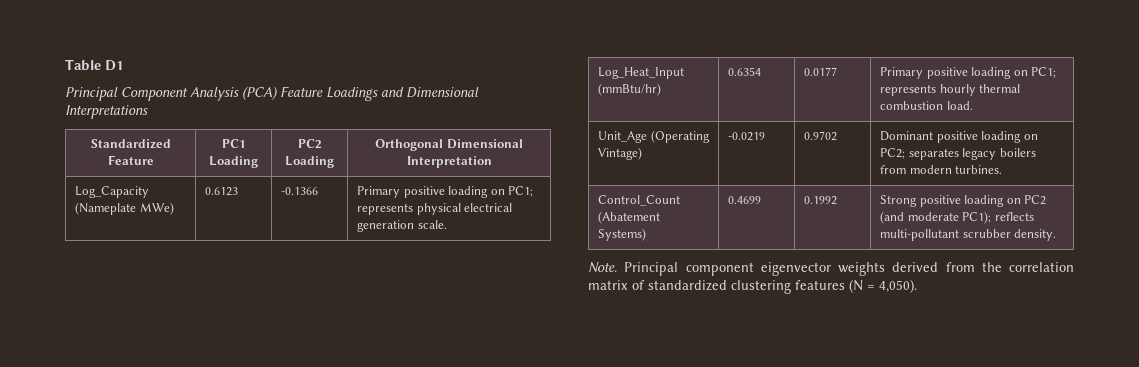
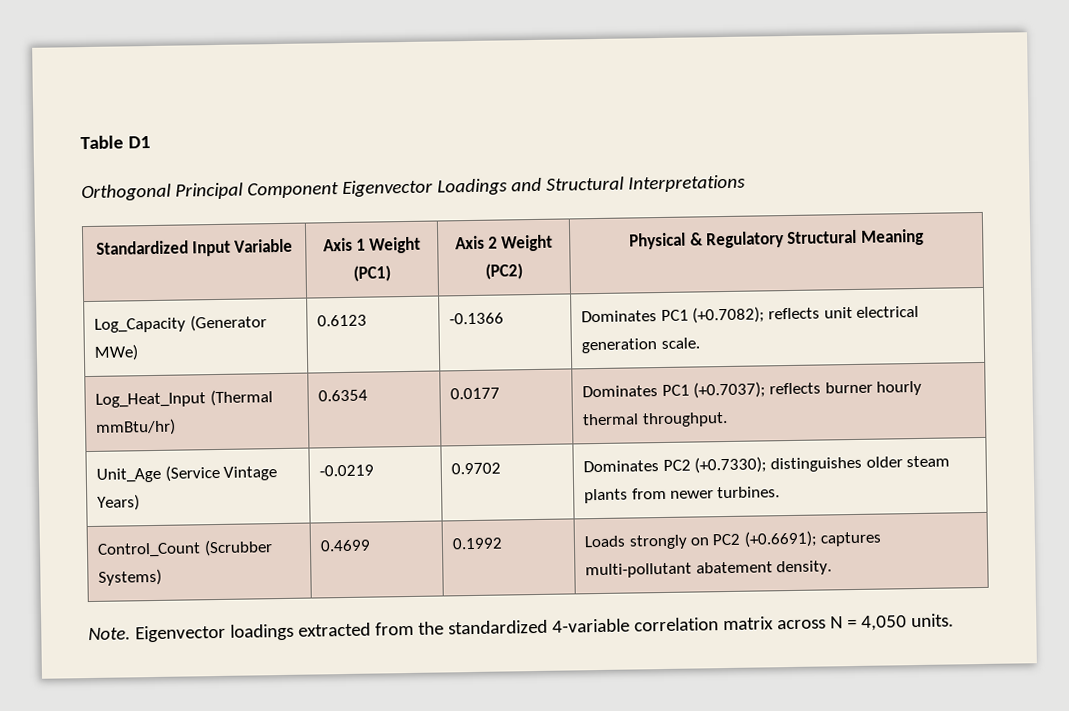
(123, 65) none -> [81,183,172,202] Orthogonal
[190,86,323,101] Analysis (PCA) Feature -> [341,179,433,198] Eigenvector
[406,87,479,98] Dimensional -> [545,176,625,191] Structural
[107,155,154,165] [221,139,246,148] [209,156,258,168] [297,139,322,149] [285,156,334,168] [375,139,523,151] [406,156,492,168] Feature | PC1 Loading | PC2 Loading | Orthogonal Dimensional Interpretation -> [192,238,294,257] [322,236,422,254] [353,265,391,282] [454,234,554,252] [485,263,523,280] [629,228,924,250] Input Variable | Axis 1 Weight (PC1) | Axis 2 Weight (PC2) | Physical & Regulatory Structural Meaning
[75,202,137,215] (Nameplate -> [189,314,267,332] (Generator
[357,186,534,198] [357,203,461,215] Primary positive loading on PC1; represents physical -> [581,306,853,324] Dominates PC1 (+0.7082); reflects unit
[598,83,662,96] (mmBtu/hr) -> [209,389,273,407] [95,418,177,436] (Thermal mmBtu/hr)
[880,67,1057,79] [880,84,1021,96] [880,101,973,110] [598,130,710,143] [598,147,643,160] [728,132,766,141] [804,131,838,141] [880,131,1038,143] [880,148,1036,160] [880,165,952,174] Primary positive loading on PC1; represents hourly thermal combustion load. // Unit_Age (Operating Vintage) | -0.0219 | 0.9702 | Dominant positive loading on PC2; separates legacy boilers from modern -> [582,380,923,399] [582,411,728,428] [96,464,277,483] [97,494,141,511] [319,464,375,477] [451,462,502,475] [583,455,951,474] [584,487,714,504] Dominates PC1 (+0.7037); reflects burner hourly thermal throughput. // Unit_Age (Service Vintage Years) | -0.0219 | 0.9702 | Dominates PC2 (+0.7330); distinguishes older steam plants from newer
[598,211,661,224] (Abatement -> [203,539,273,557] (Scrubber
[880,195,1047,207] [880,211,1034,224] [880,229,1057,241] [588,262,1074,276] [588,279,917,294] Strong positive loading on PC2 (and moderate PC1); reflects multi-pollutant scrubber density. // Note. Principal component eigenvector weights derived from the correlation matrix of standardized clustering features (N = 4,050). -> [584,530,883,550] [585,560,832,579] [88,613,954,643] Loads strongly on PC2 (+0.6691); captures multi-pollutant abatement density. // Note. Eigenvector loadings extracted from the standardized 4-variable correlation matrix across N = 4,050 units.

